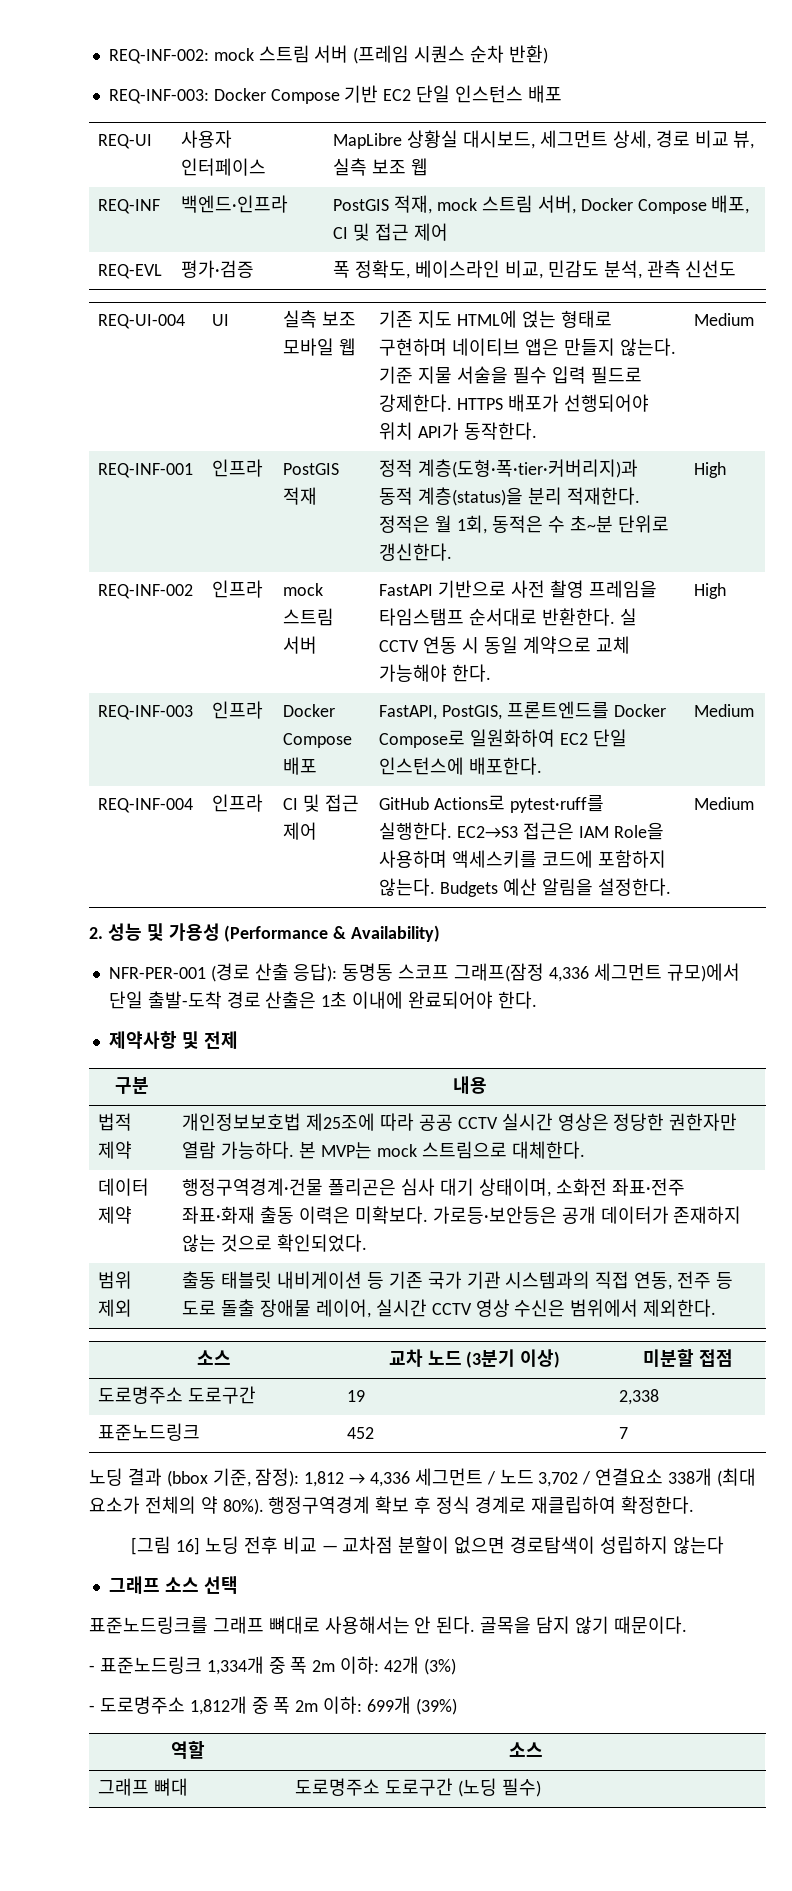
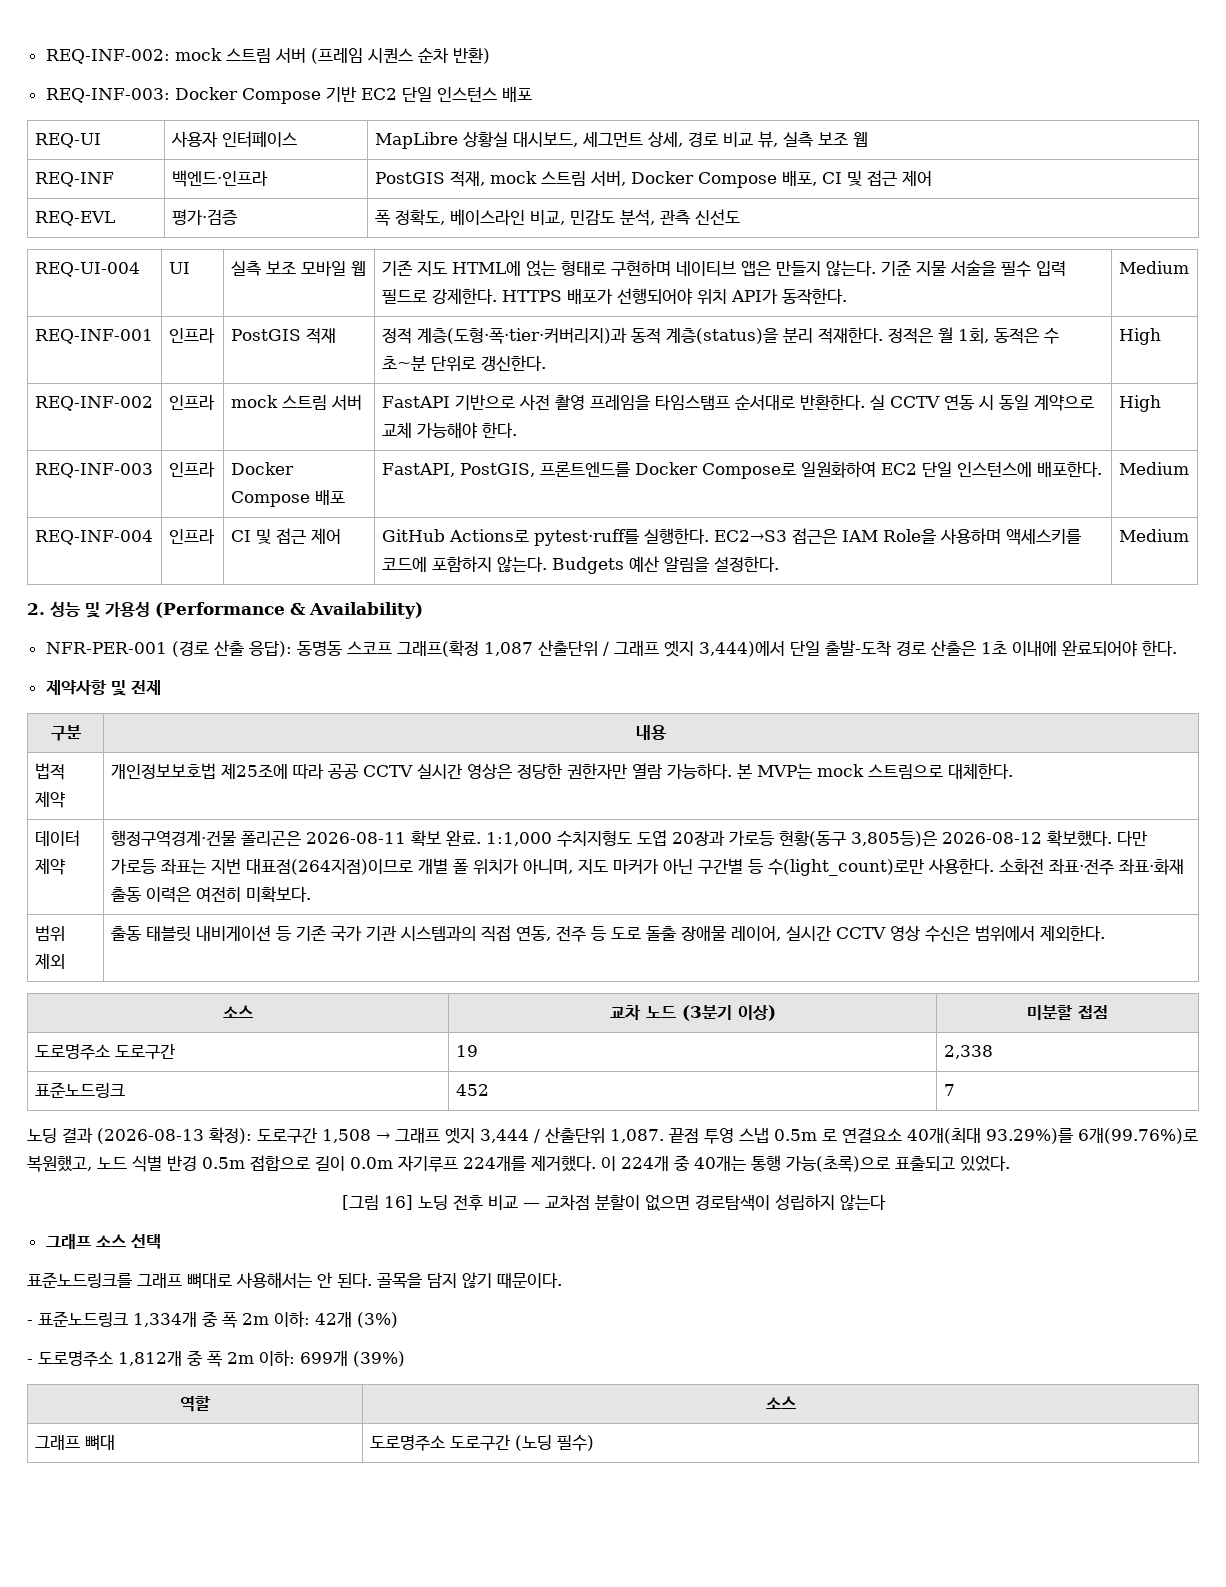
[453,963,740,982] 그래프(잠정 4,336 세그먼트 규모)에서 -> [396,640,785,657] 그래프(확정 1,087 산출단위 / 그래프 엣지 3,444)에서
[401,1178,551,1197] 심사 대기 상태이며, -> [305,830,1147,847] [110,858,994,876] 2026-08-11 확보 완료. 1:1,000 수치지형도 도엽 20장과 가로등 현황(동구 3,805등)은 2026-08-12 확보했다. 다만 가로등 좌표는 지번 대표점(264지점)이므로 개별 폴 위치가 아니며, 지도 마커가 아닌 구간별 등 수(light_count)로만 사용한다.
(351, 1215) none -> [195,887,241,902] 여전히
[432,1206,742,1224] [182,1234,368,1252] 가로등·보안등은 공개 데이터가 존재하지 않는 것으로 확인되었다. -> (311, 894) none
[166,1468,756,1487] [89,1496,694,1515] (bbox 기준, 잠정): 1,812 → 4,336 세그먼트 / 노드 3,702 / 연결요소 338개 (최대 요소가 전체의 약 80%). 행정구역경계 확보 후 정식 경계로 재클립하여 확정한다. -> [97,1127,1198,1144] [27,1155,1010,1172] (2026-08-13 확정): 도로구간 1,508 → 그래프 엣지 3,444 / 산출단위 1,087. 끝점 투영 스냅 0.5m 로 연결요소 40개(최대 93.29%)를 6개(99.76%)로 복원했고, 노드 식별 반경 0.5m 접합으로 길이 0.0m 자기루프 224개를 제거했다. 이 224개 중 40개는 통행 가능(초록)으로 표출되고 있었다.

